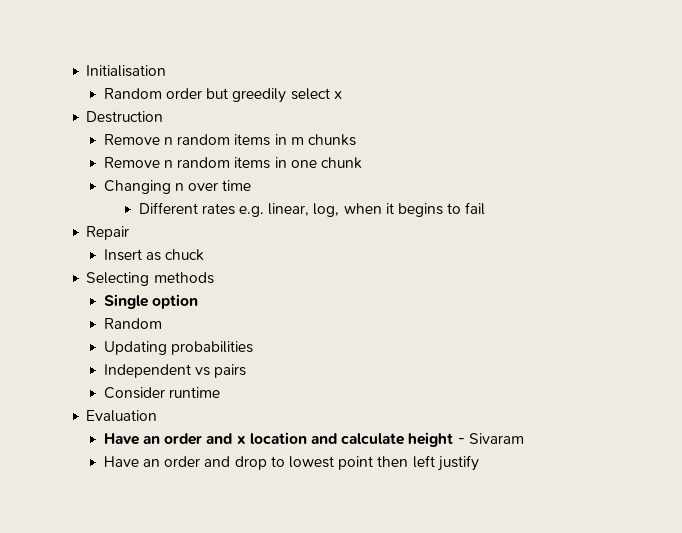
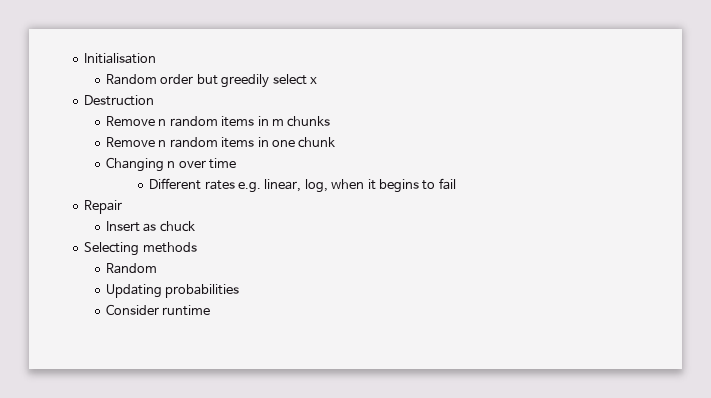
[103,294,199,309] // Single option -> (197, 247) none
[103,364,247,378] // Independent vs pairs -> (240, 291) none
[86,410,158,422] [103,432,524,447] [103,455,479,471] // Evaluation // Have an order and x location and calculate height - Sivaram // Have an order and drop to lowest point then left justify -> (211, 310) none

